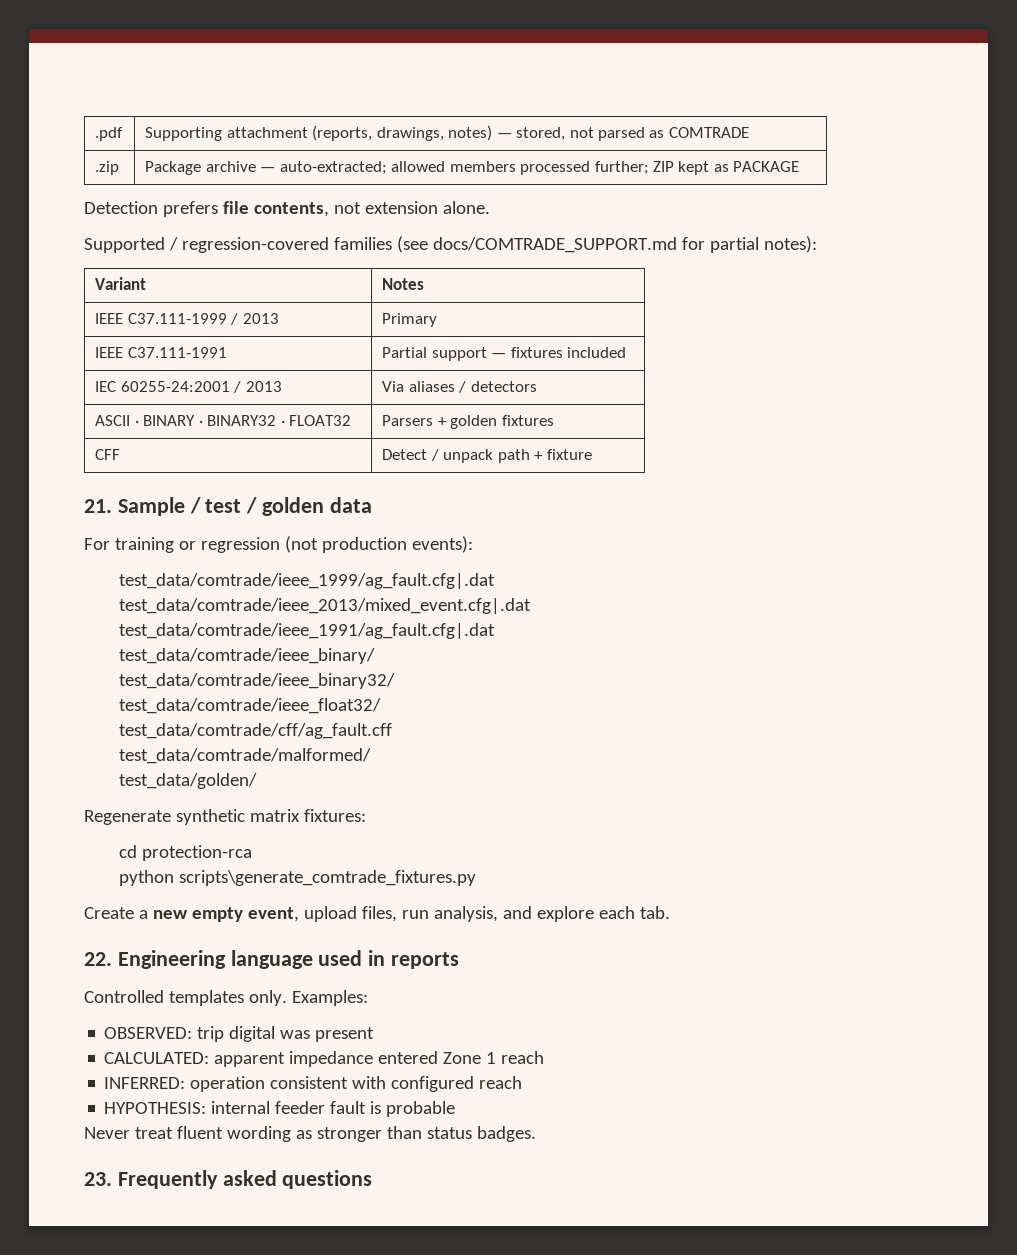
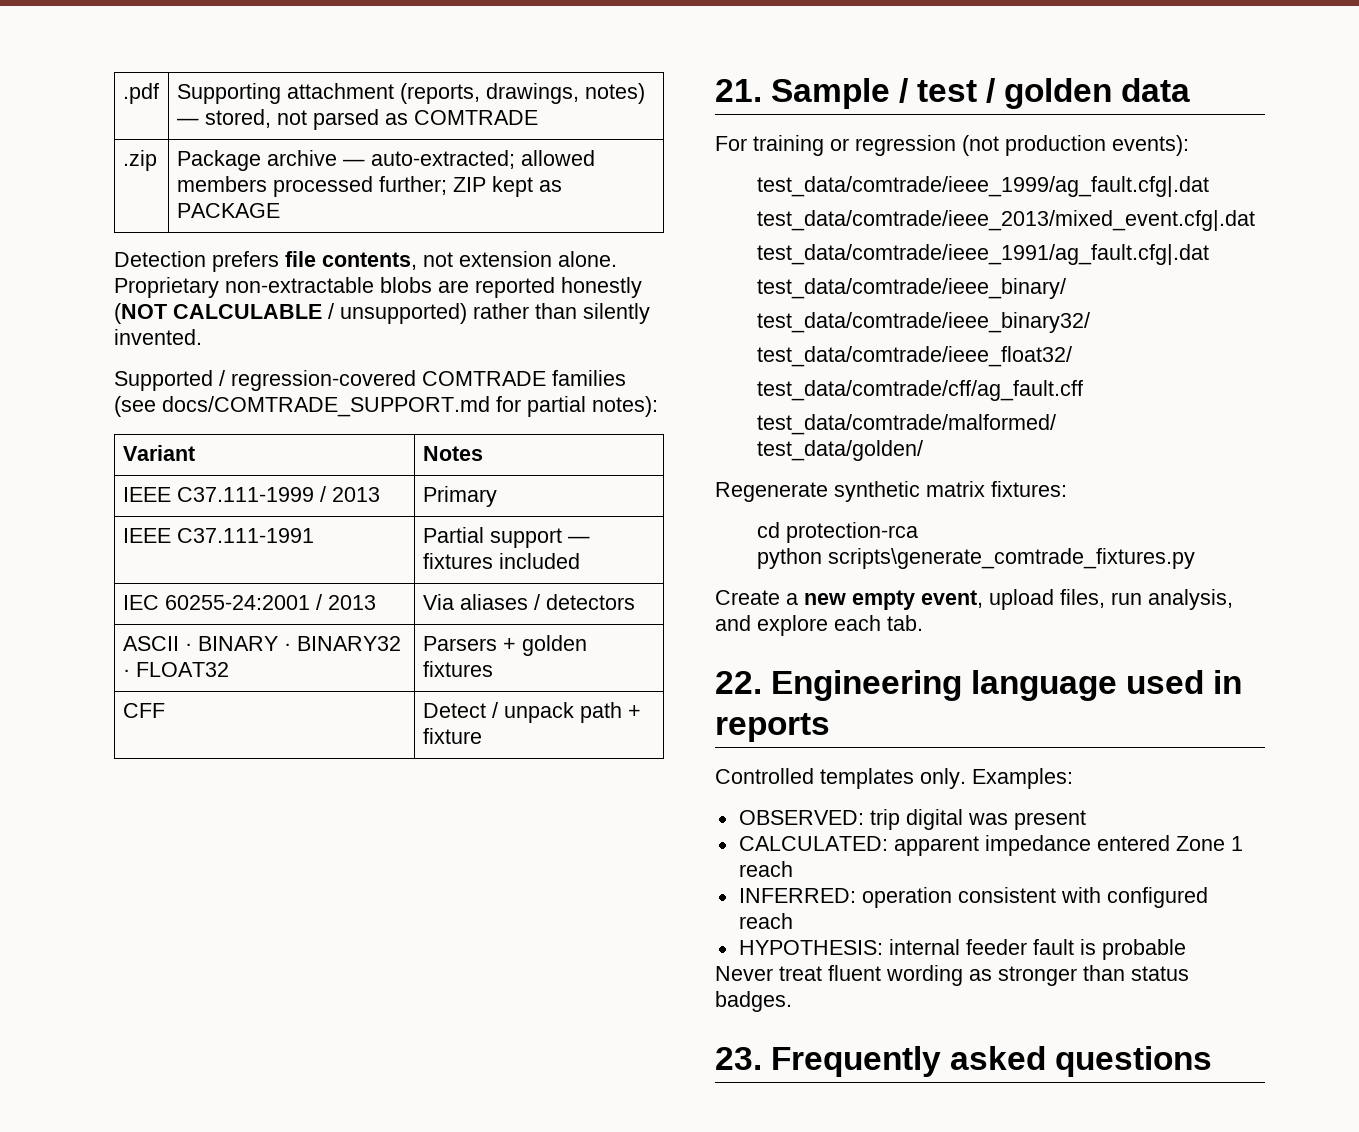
(490, 207) none -> [114,277,642,298] [114,303,650,324] [114,329,202,345] Proprietary non-extractable blobs are reported honestly (NOT CALCULABLE / unsupported) rather than silently invented.
(329, 245) none -> [422,371,546,386] COMTRADE

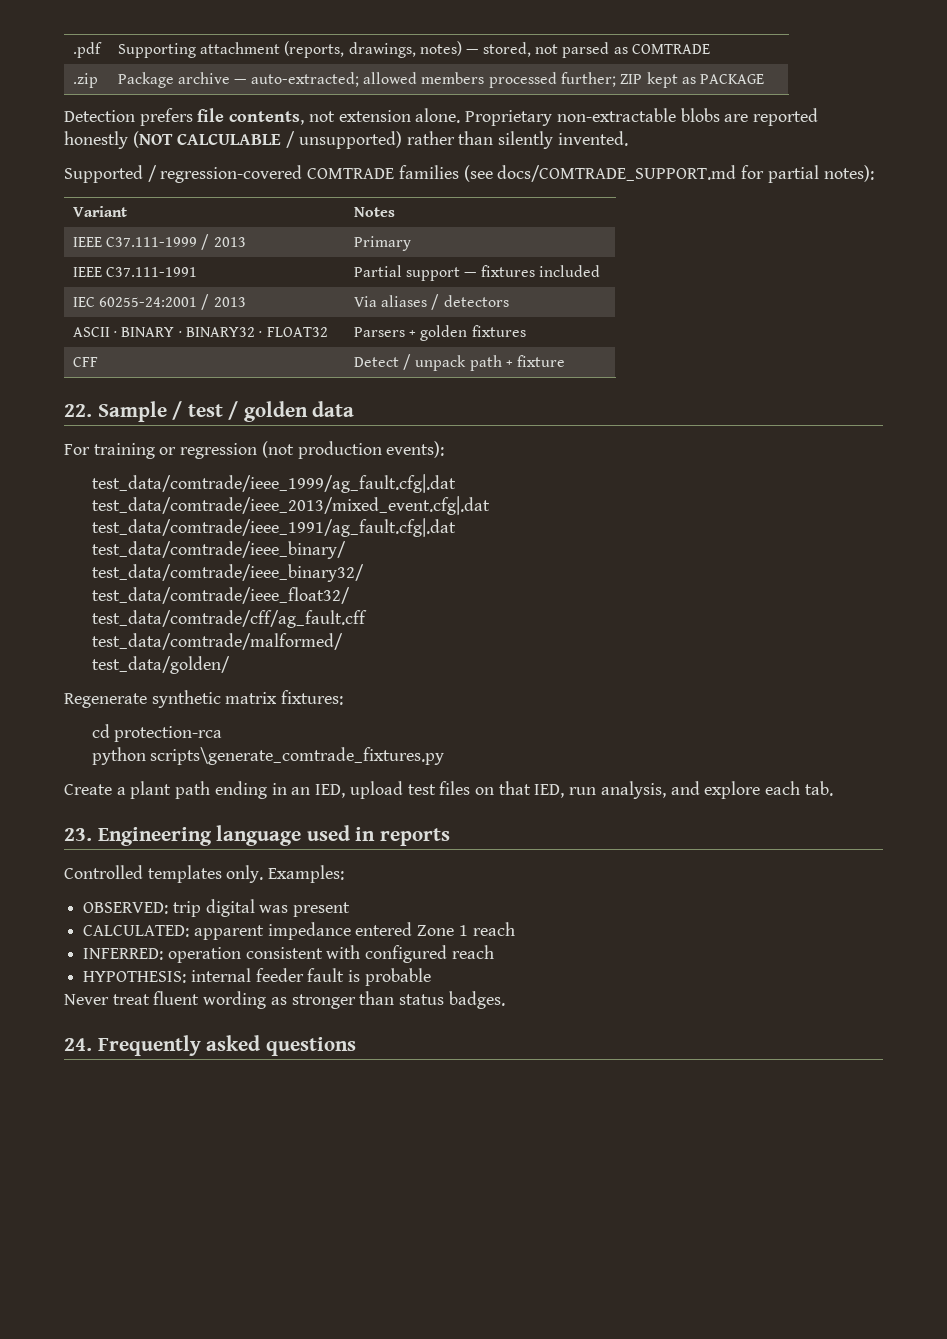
[715,79,762,102] 21. -> [64,404,92,417] 22.
[804,589,1105,610] new empty event, upload files, -> [130,781,565,799] plant path ending in an IED, upload test files on that IED,
[715,671,762,694] 22. -> [64,828,92,841] 23.
[715,1047,762,1070] 23. -> [64,1038,92,1051] 24.

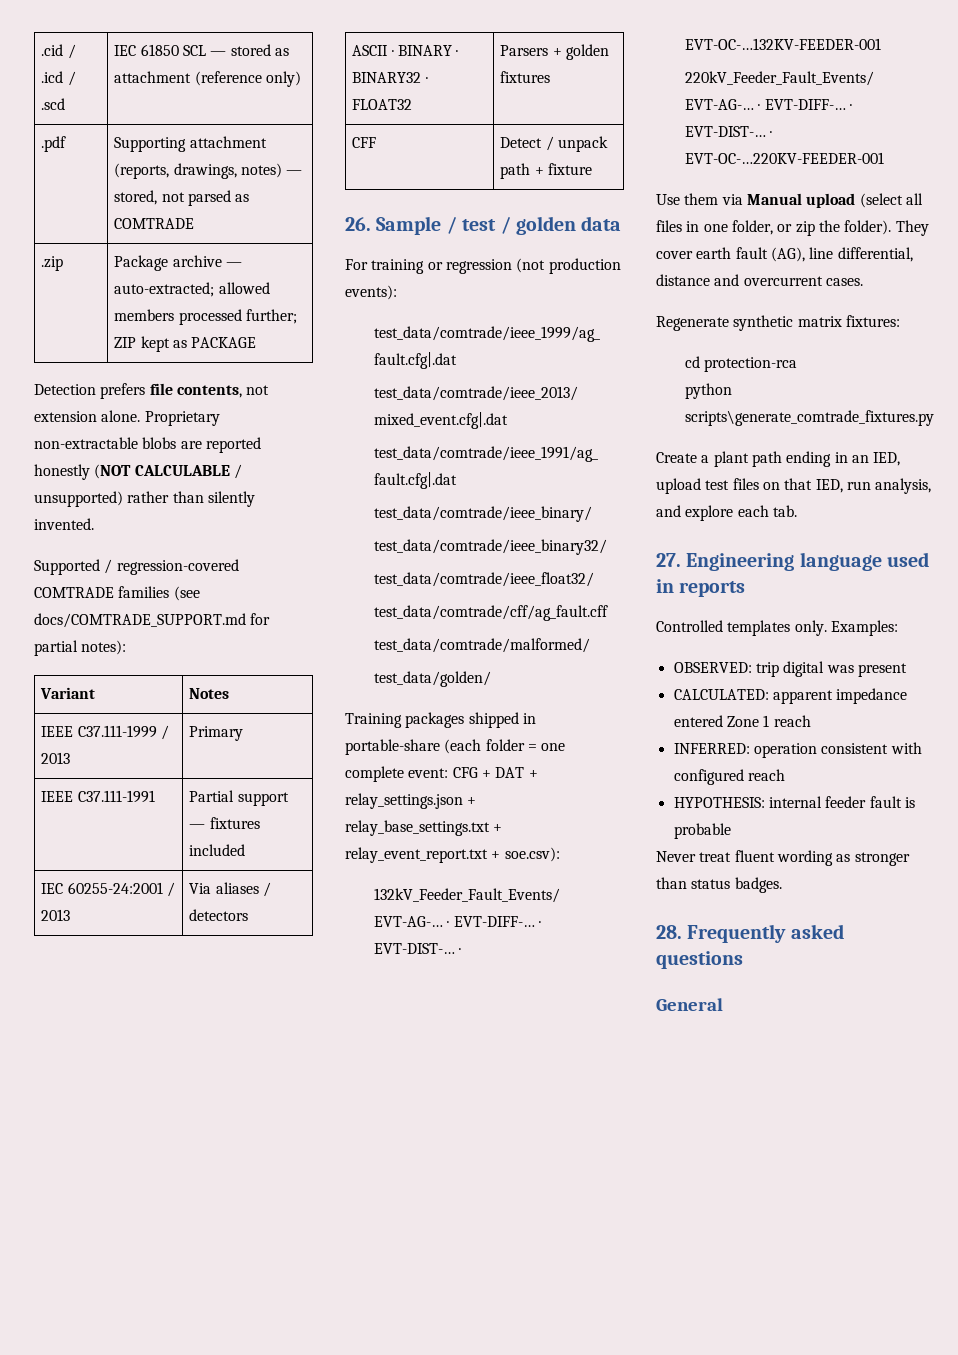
(72, 50) none -> [41,44,76,59] [41,71,76,86] [41,98,66,110] [114,44,289,56] [114,71,301,87] .cid / .icd / .scd | IEC 61850 SCL — stored as attachment (reference only) //
[64,404,92,417] 22. -> [345,217,371,231] 26.
(230, 665) none -> [345,712,536,728] [345,739,566,755] [345,766,538,782] [345,793,477,809] [345,820,503,836] [345,847,560,863] [374,888,561,903] [374,916,542,927] [374,943,462,954] [685,38,882,50] [685,71,875,86] [685,99,853,110] [685,126,773,137] [685,152,885,164] [656,193,923,208] [656,220,929,236] [656,247,913,262] [656,274,863,286] // Training packages shipped in portable-share (each folder = one complete event: CFG + DAT + relay_settings.json + relay_base_settings.txt + relay_event_report.txt + soe.csv): // 132kV_Feeder_Fault_Events/ EVT-AG-… · EVT-DIFF-… · EVT-DIST-… · EVT-OC-…132KV-FEEDER-001 // 220kV_Feeder_Fault_Events/ EVT-AG-… · EVT-DIFF-… · EVT-DIST-… · EVT-OC-…220KV-FEEDER-001 // Use them via Manual upload (select all files in one folder, or zip the folder). They cover earth fault (AG), line differential, distance and overcurrent cases.
[64,828,92,841] 23. -> [656,553,681,567] 27.
[64,1038,92,1051] 24. -> [656,925,682,939] 28.
(356, 1046) none -> [656,998,723,1011] // General

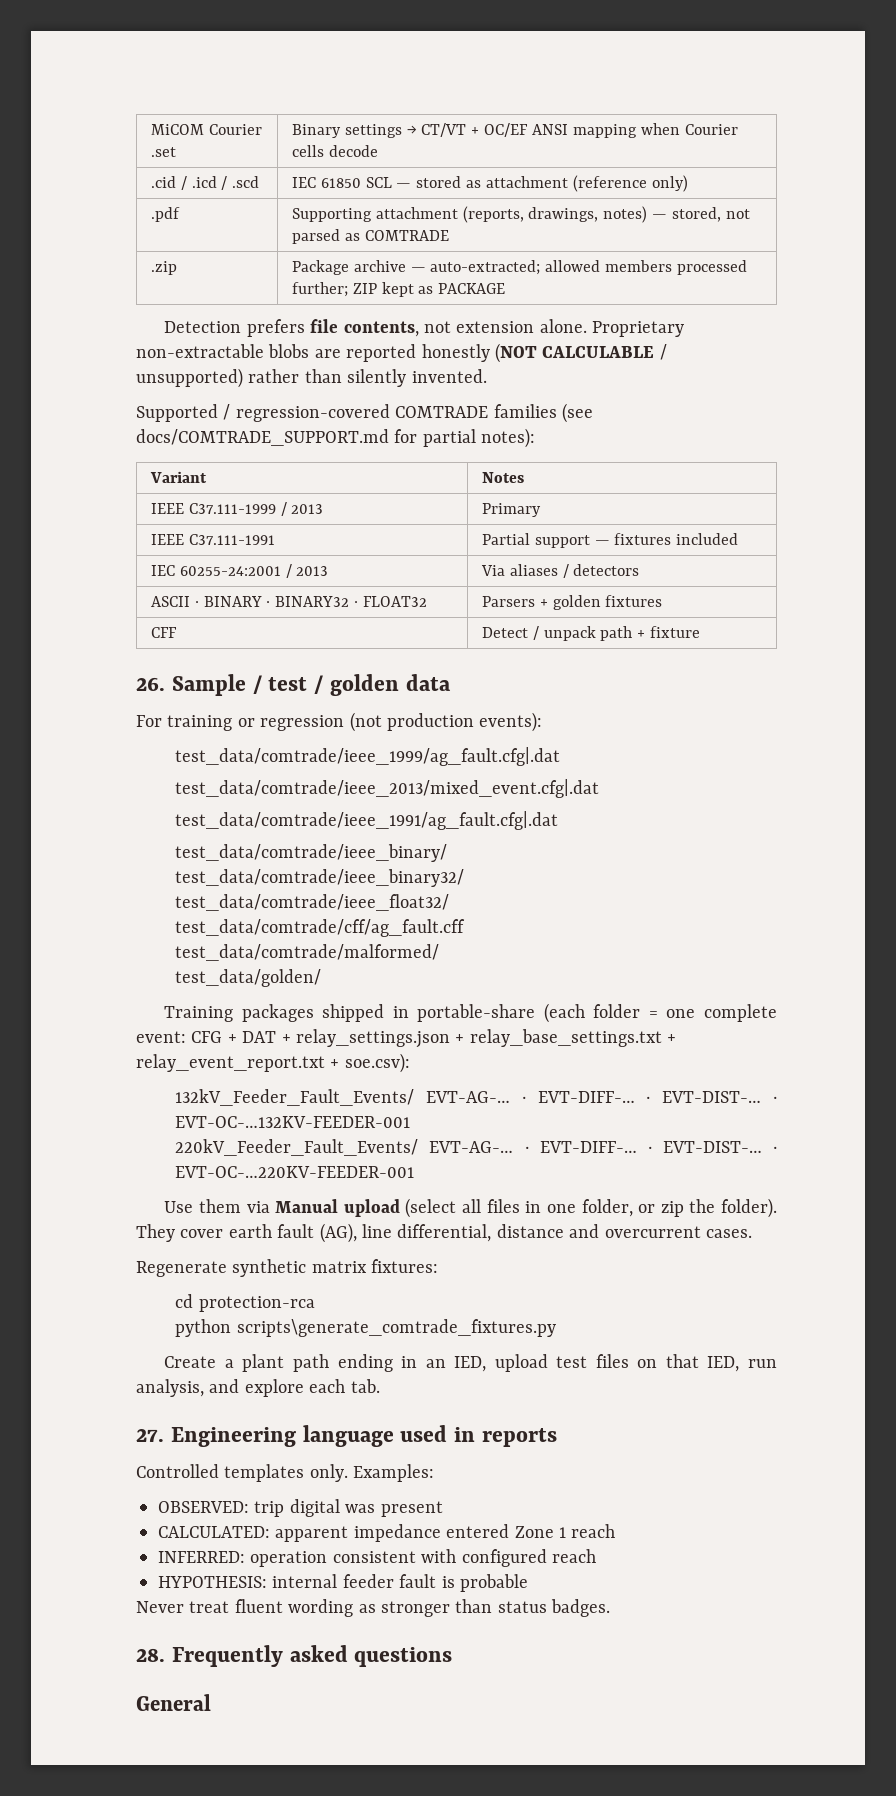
(41, 50) none -> [150,124,262,135] [150,147,176,157] [291,123,738,138] [291,145,378,157] MiCOM Courier .set | Binary settings → CT/VT + OC/EF ANSI mapping when Courier cells decode //

